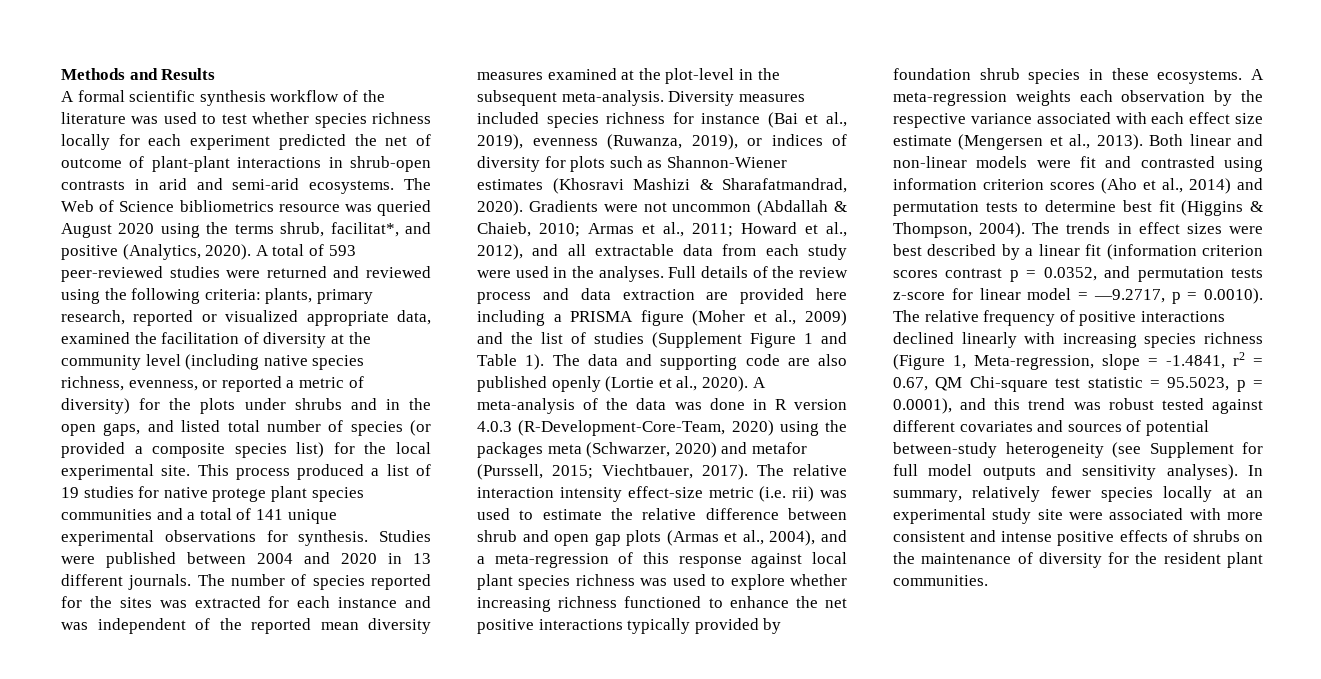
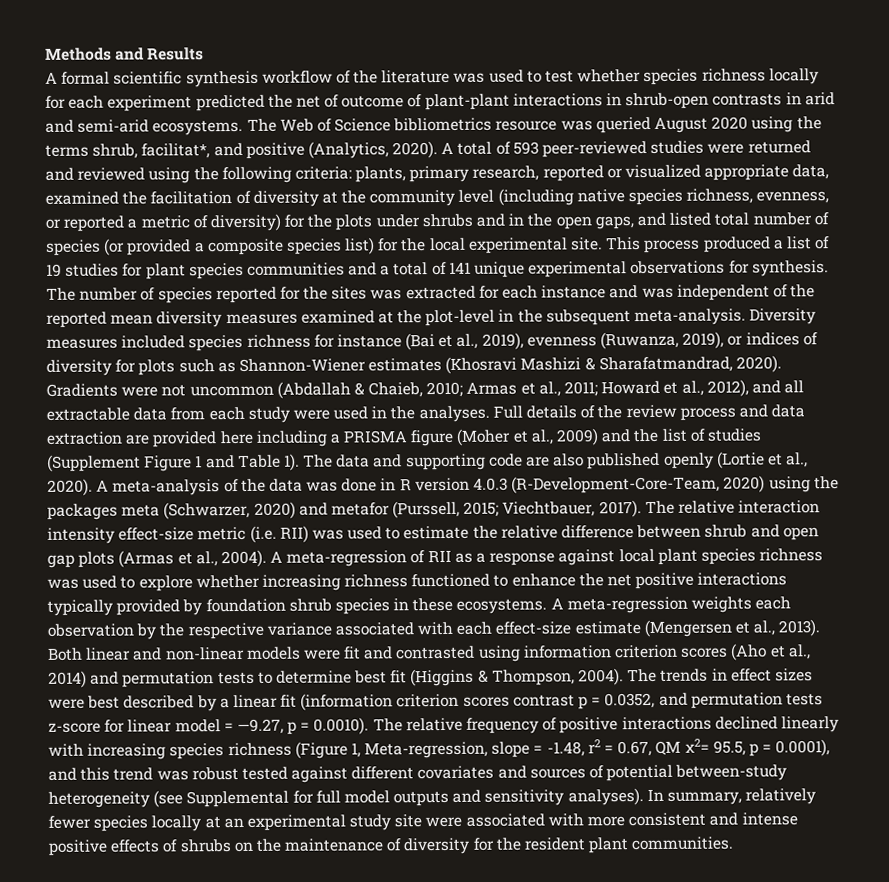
[163,487,267,502] native protege -> (144, 270) none
[379,530,431,542] [61,552,431,568] [61,574,192,590] Studies were published between 2004 and 2020 in 13 different journals. -> (829, 268) none
[792,486,815,502] rii) -> [279,525,309,543] RII)
[769,530,847,546] [477,552,669,568] 2004), and a meta-regression of this -> [220,549,487,568] 2004). A meta-regression of RII as a
[1189,112,1263,124] effect size -> [495,621,572,635] effect-size
[1093,289,1165,303] —9.2717, -> [236,718,284,735] —9.27,
[1166,355,1225,369] -1.4841, -> [546,741,585,757] -1.48,
[969,376,1230,392] Chi-square test statistic = 95.5023, -> [684,738,746,756] χ2= 95.5,
[1149,442,1234,458] Supplement -> [186,790,290,808] Supplemental

